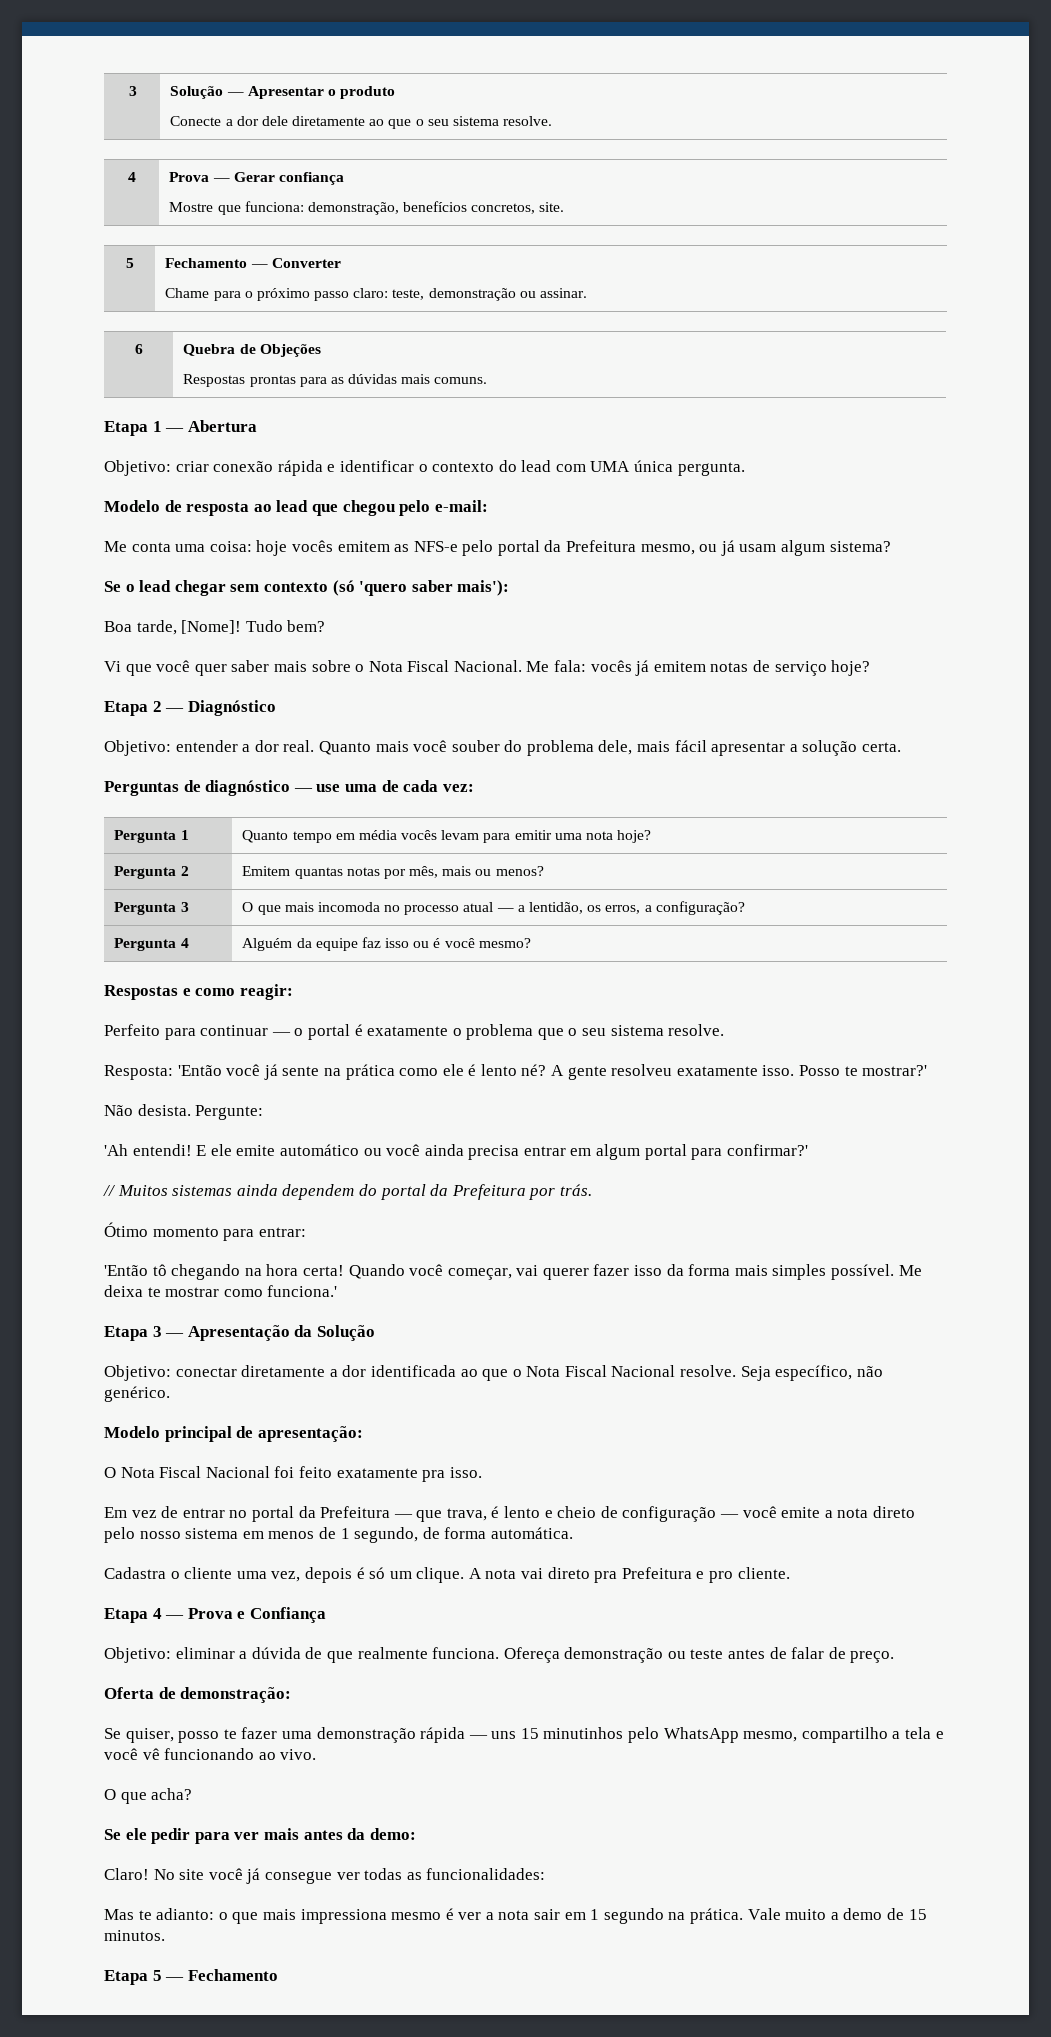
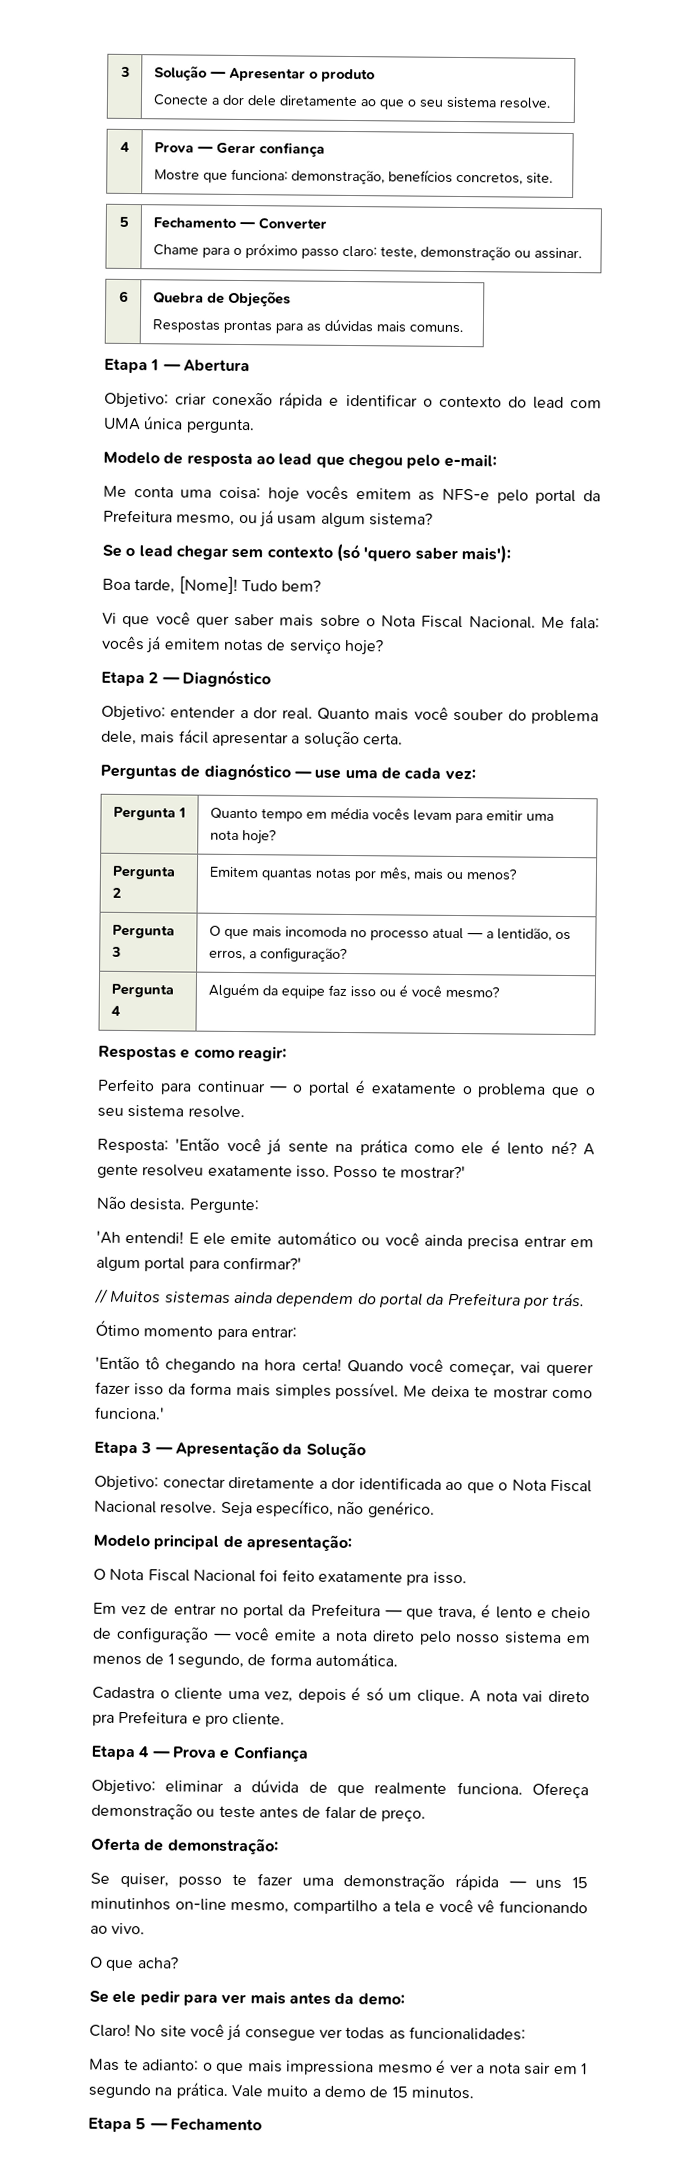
[628,1727,739,1743] pelo WhatsApp -> [174,1898,227,1911] on-line

